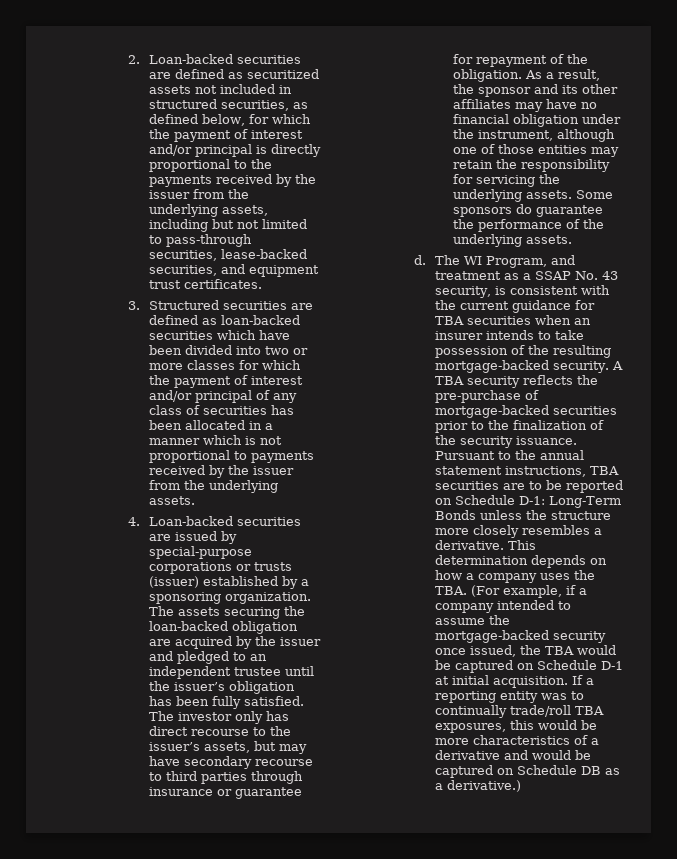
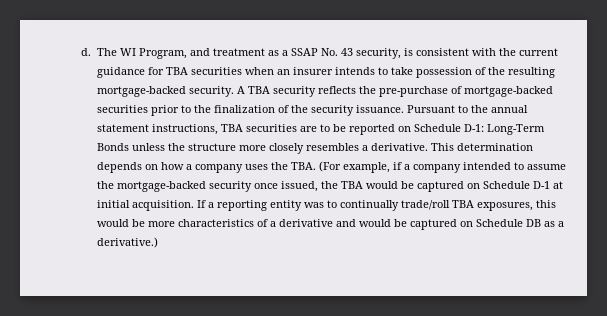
[127,54,302,64] [149,69,320,79] [149,84,293,94] [149,99,309,111] [149,114,312,126] [149,129,304,142] [149,144,322,157] [149,159,273,172] [149,174,317,187] [149,189,250,199] [149,204,269,217] [149,219,308,232] [149,234,253,247] [149,249,308,261] [149,264,320,277] [149,279,263,289] [127,300,314,310] [149,315,301,325] [149,330,291,340] [149,345,309,355] [149,360,302,370] [149,375,304,388] [149,390,298,403] [149,405,295,415] [149,420,274,430] [149,435,283,445] [149,450,315,463] [149,465,295,478] [149,480,279,493] [149,496,196,505] [127,516,302,526] [149,531,238,544] [149,546,253,559] [149,562,293,574] [149,576,310,589] [149,592,312,604] [149,606,306,619] [149,621,299,634] [149,636,322,649] [149,651,268,664] [149,666,315,679] [149,681,296,694] [149,696,305,709] [149,711,290,724] [149,726,292,736] [149,741,308,754] [149,756,314,769] [149,771,304,784] [149,787,303,799] [453,54,589,67] [453,69,601,82] [453,84,619,97] [453,99,598,112] [453,114,622,127] [453,129,616,142] [453,144,620,157] [453,159,611,172] [453,174,561,187] [453,189,614,202] [453,204,604,217] [453,219,605,232] [453,234,573,247] 2. Loan-backed securities are defined as securitized assets not included in structured securities, as defined below, for which the payment of interest and/or principal is directly proportional to the payments received by the issuer from the underlying assets, including but not limited to pass-through securities, lease-backed securities, and equipment trust certificates. // 3. Structured securities are defined as loan-backed securities which have been divided into two or more classes for which the payment of interest and/or principal of any class of securities has been allocated in a manner which is not proportional to payments received by the issuer from the underlying assets. // 4. Loan-backed securities are issued by special-purpose corporations or trusts (issuer) established by a sponsoring organization. The assets securing the loan-backed obligation are acquired by the issuer and pledged to an independent trustee until the issuer’s obligation has been fully satisfied. The investor only has direct recourse to the issuer’s assets, but may have secondary recourse to third parties through insurance or guarantee for repayment of the obligation. As a result, the sponsor and its other affiliates may have no financial obligation under the instrument, although one of those entities may retain the responsibility for servicing the underlying assets. Some sponsors do guarantee the performance of the underlying assets. // -> (81, 52) none

